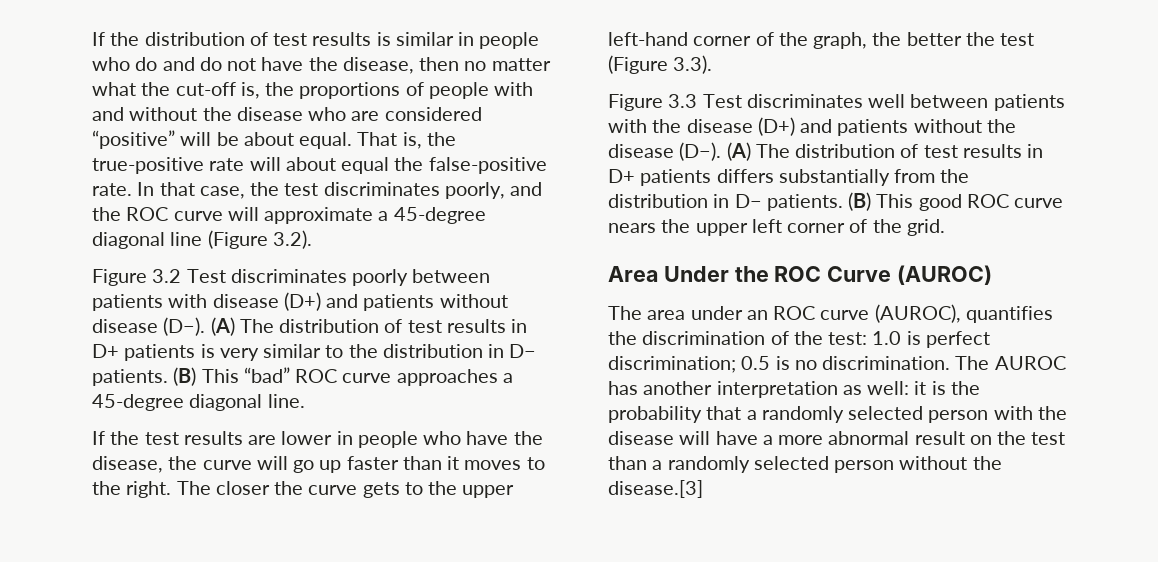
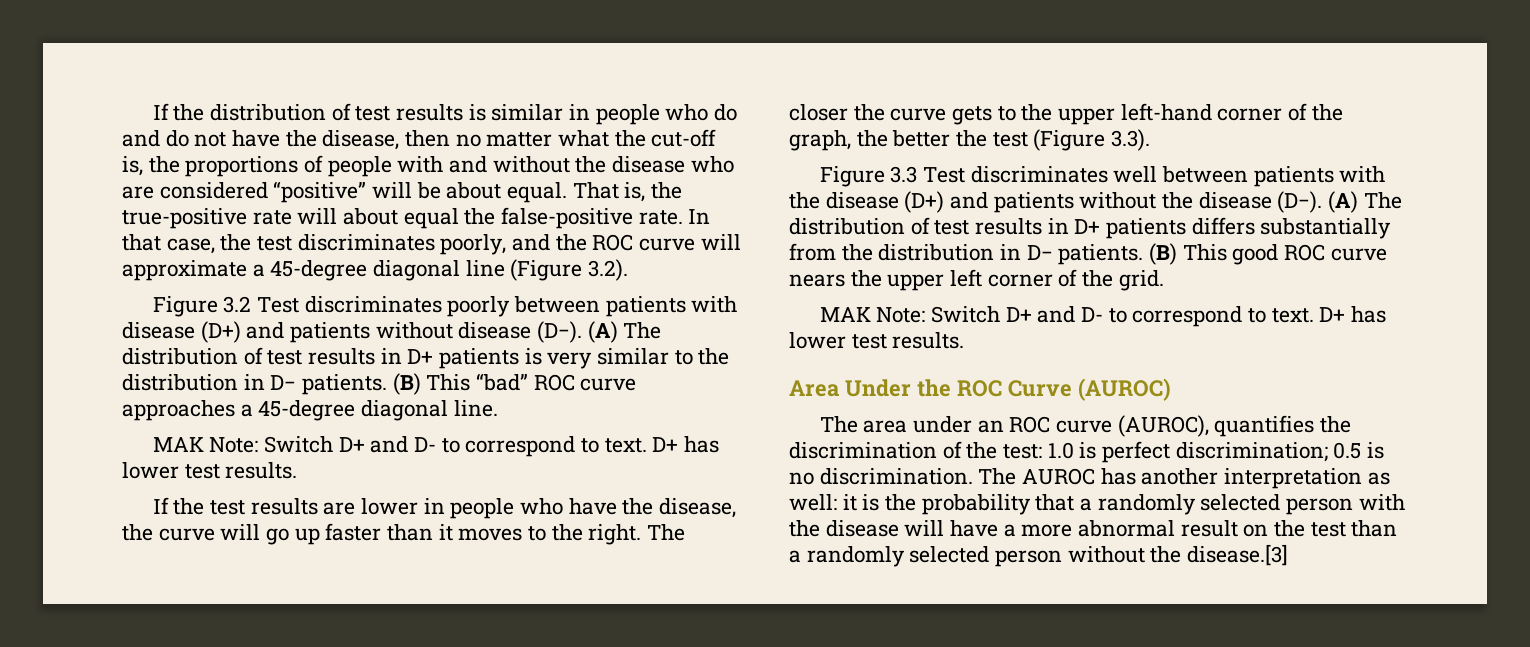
(305, 401) none -> [152,436,720,457] [122,462,298,479] // MAK Note: Switch D+ and D- to correspond to text. D+ has lower test results.
(945, 227) none -> [819,306,1387,327] [789,332,965,349] // MAK Note: Switch D+ and D- to correspond to text. D+ has lower test results.

